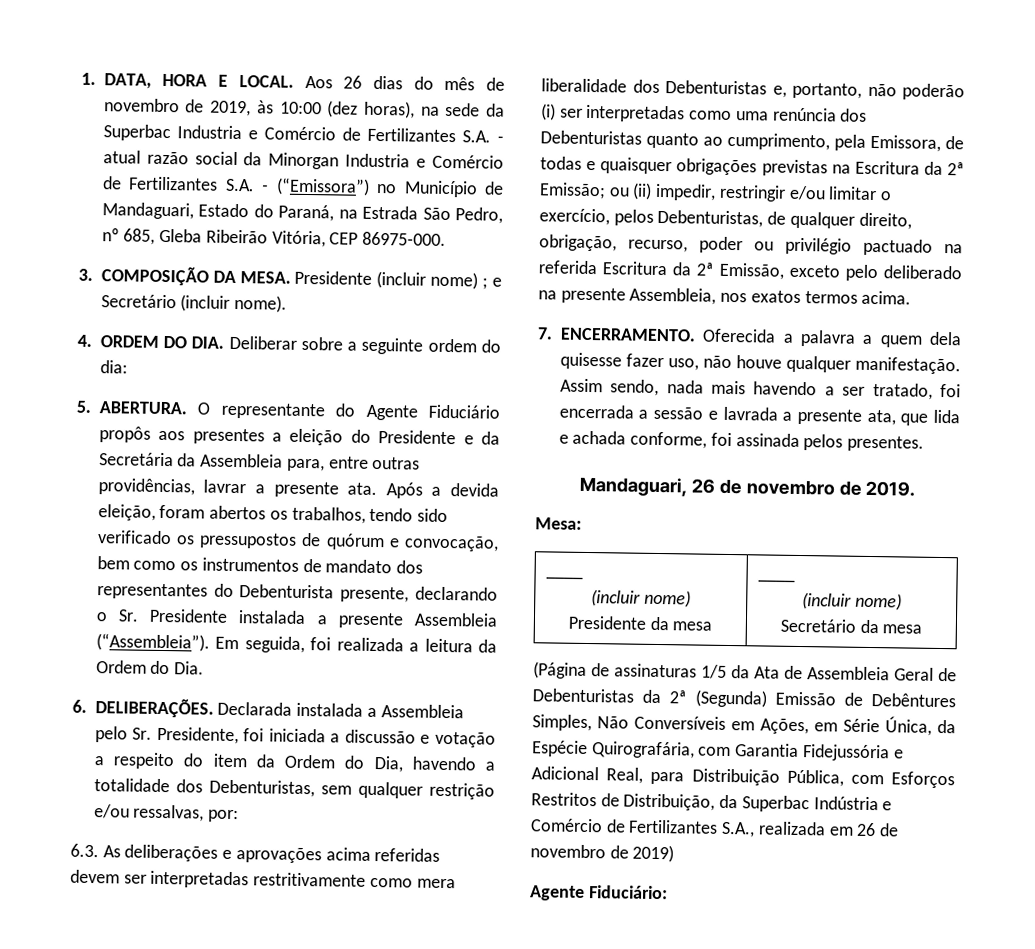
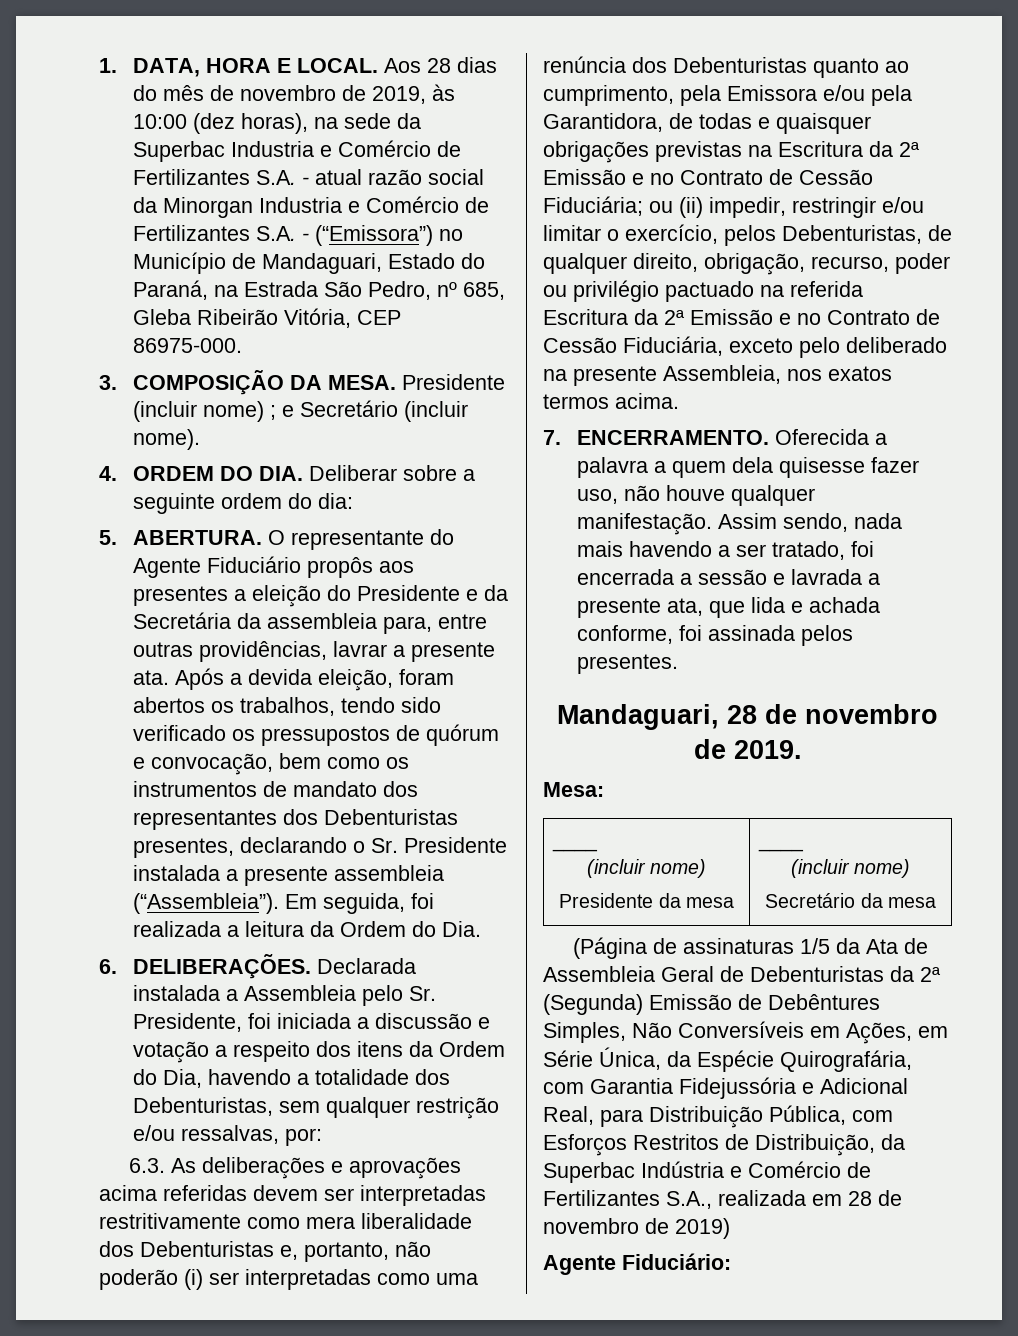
[343,75,363,89] 26 -> [426,58,451,73] 28
[200,453,284,468] Assembleia -> [266,613,377,629] assembleia
[213,583,410,603] do Debenturista presente, -> [282,809,458,825] [132,838,234,858] dos Debenturistas presentes,
[414,612,498,627] Assembleia -> [333,865,444,881] assembleia
[183,753,248,768] do item -> [315,1041,403,1057] dos itens
[870,134,941,152] Emissora, -> [727,85,912,106] [543,113,663,132] Emissora e/ou pela Garantidora,
[539,182,606,200] Emissão; -> [543,169,873,185] [543,196,643,216] Emissão e no Contrato de Cessão Fiduciária;
[718,262,785,280] Emissão, -> [690,309,940,325] [543,336,723,356] Emissão e no Contrato de Cessão Fiduciária,
[690,478,715,494] 26 -> [727,705,757,724] 28
[856,822,877,837] 26 -> [848,1191,872,1206] 28

